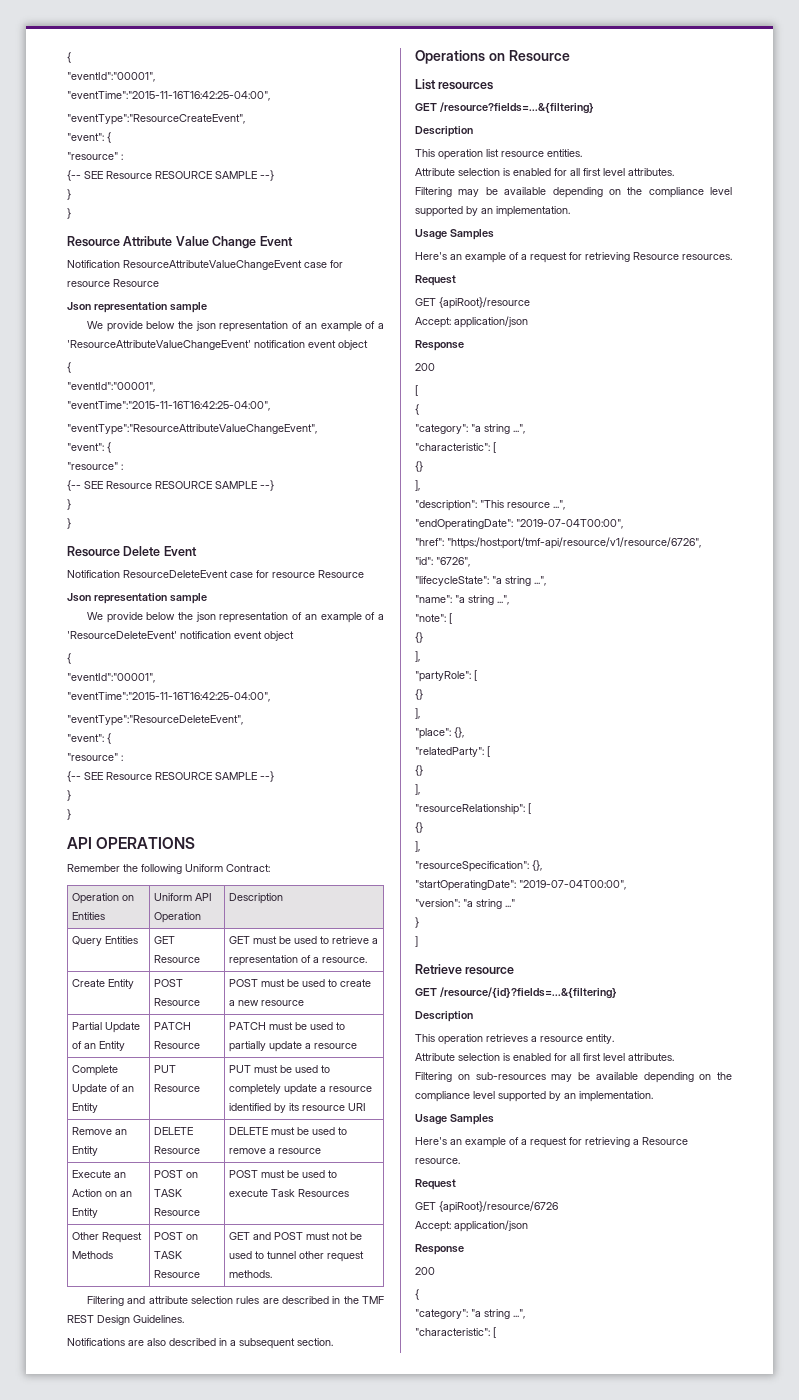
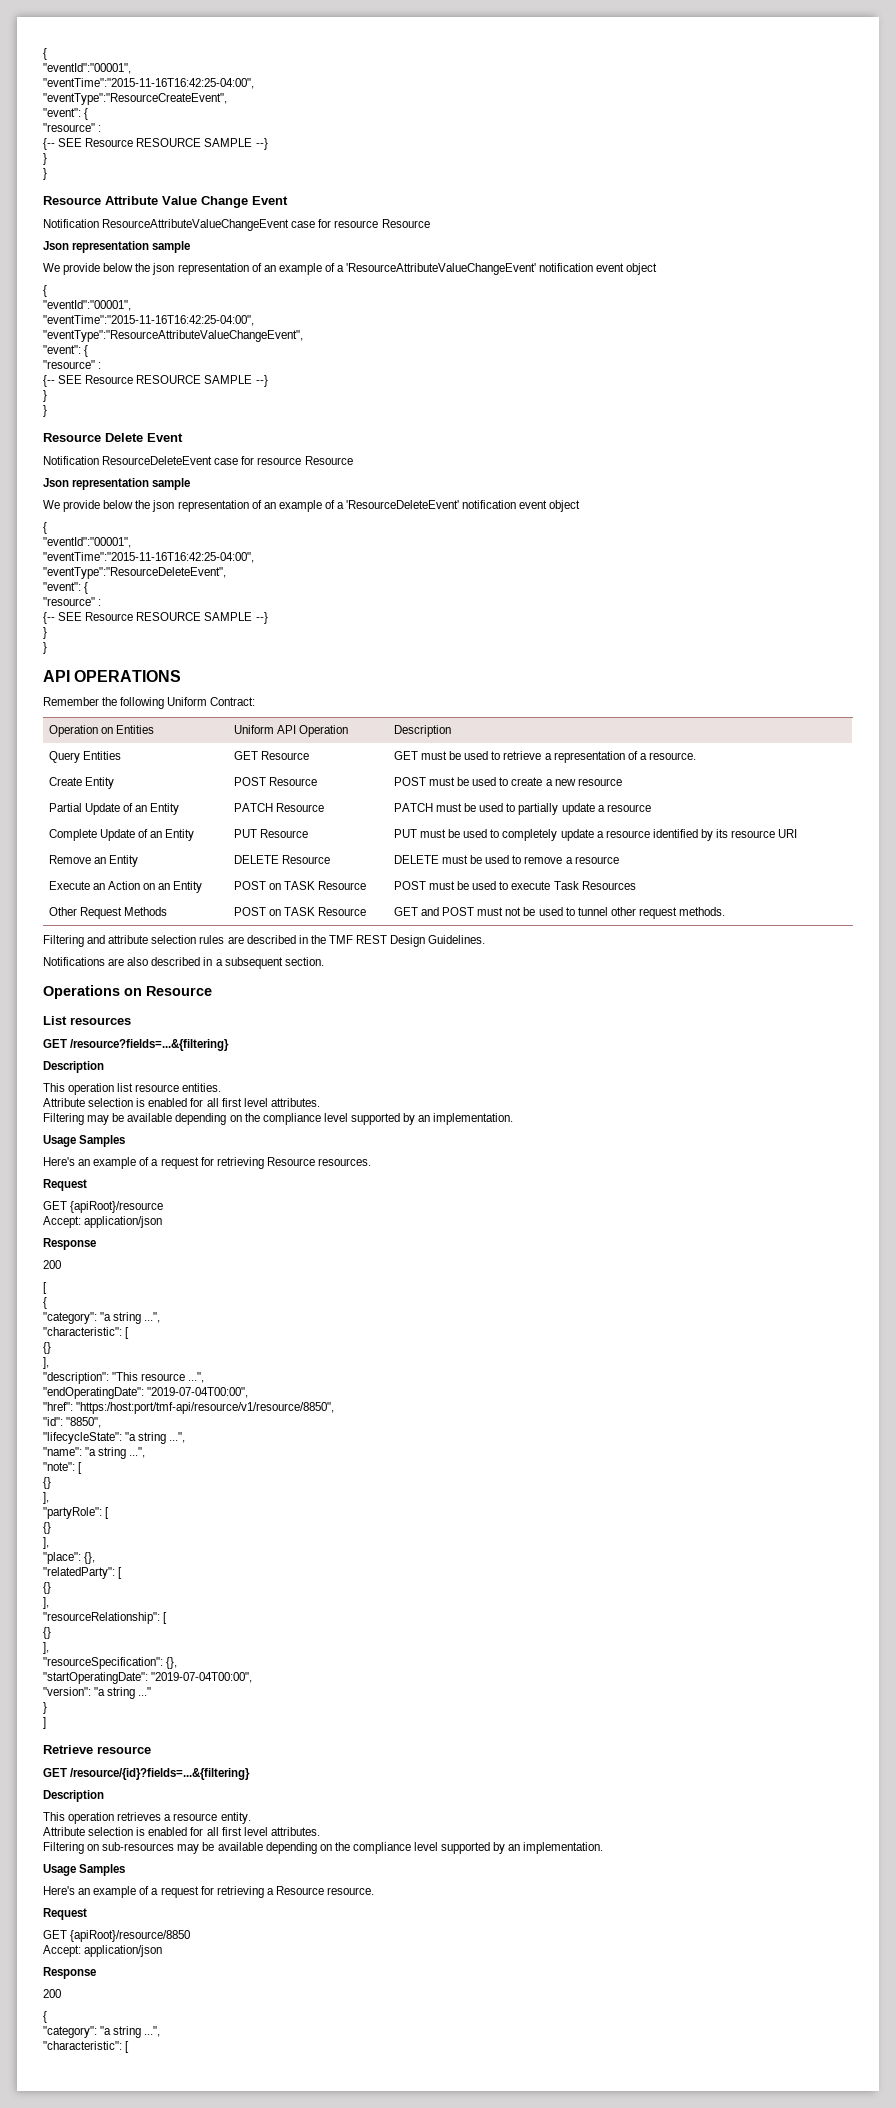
[447,537,701,549] "https:/host:port/tmf-api/resource/v1/resource/6726", -> [76,1402,335,1414] "https:/host:port/tmf-api/resource/v1/resource/8850",
[436,557,470,567] "6726", -> [66,1417,102,1428] "8850",
[439,1201,558,1213] {apiRoot}/resource/6726 -> [70,1930,191,1942] {apiRoot}/resource/8850

